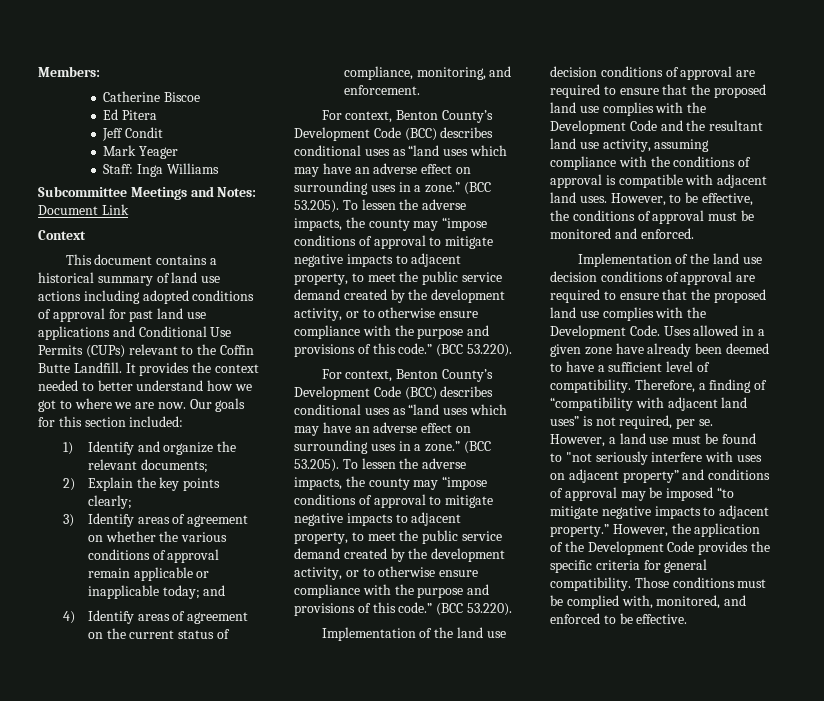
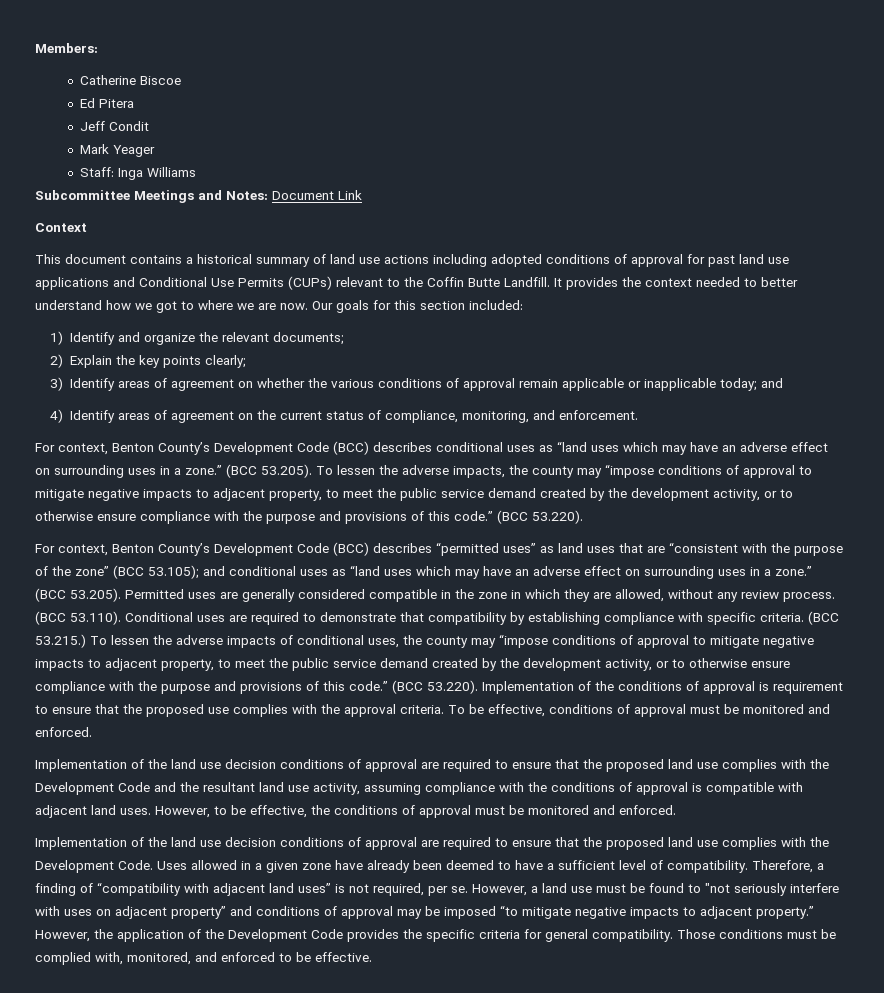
(494, 391) none -> [436,542,843,556] [35,565,225,579] “permitted uses” as land uses that are “consistent with the purpose of the zone” (BCC 53.105); and
[342,458,467,469] [294,477,342,490] To lessen the adverse impacts, -> [125,589,835,602] [35,611,839,625] [35,634,399,648] Permitted uses are generally considered compatible in the zone in which they are allowed, without any review process. (BCC 53.110). Conditional uses are required to demonstrate that compatibility by establishing compliance with specific criteria. (BCC 53.215.) To lessen the adverse impacts of conditional uses,
(512, 609) none -> [482,681,843,694] [35,704,830,717] [35,727,92,737] Implementation of the conditions of approval is requirement to ensure that the proposed use complies with the approval criteria. To be effective, conditions of approval must be monitored and enforced.

